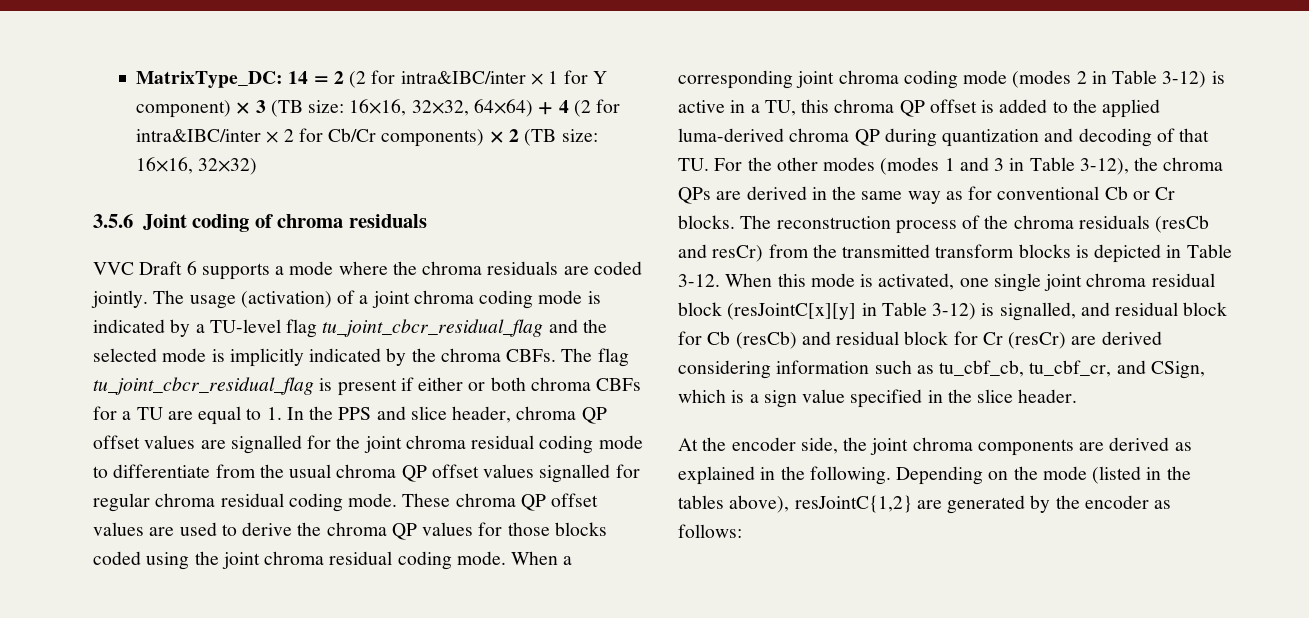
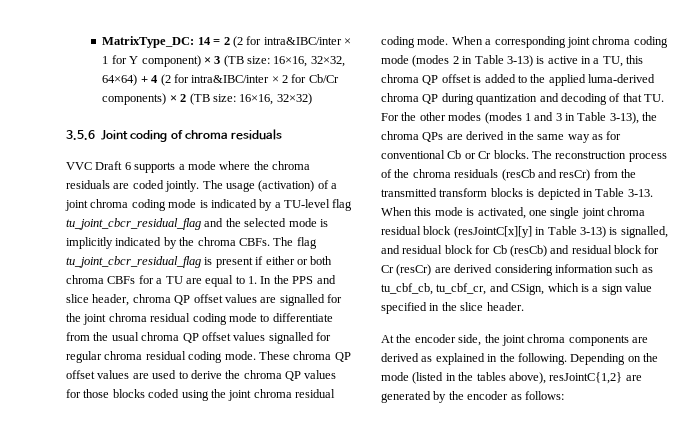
[1162,71,1207,88] 3-12) -> [506,55,533,67] 3-13)
[1079,158,1129,175] 3-12), -> [609,112,639,124] 3-13),
[678,274,720,287] 3-12. -> [627,189,653,197] 3-13.
[932,303,977,320] 3-12) -> [579,226,606,238] 3-13)

